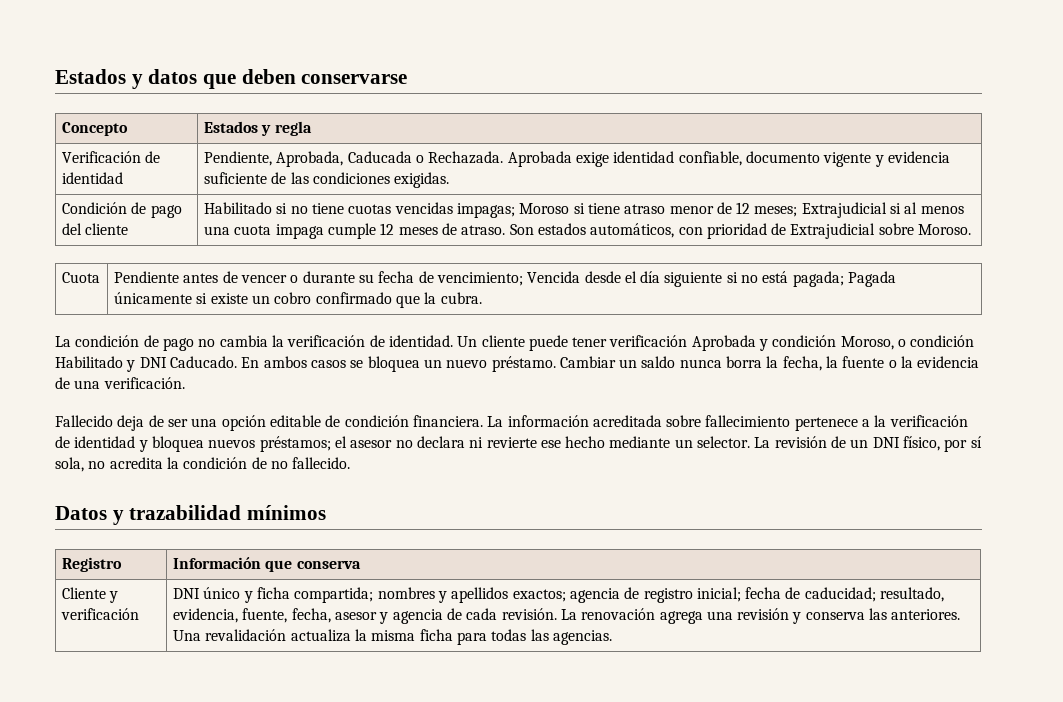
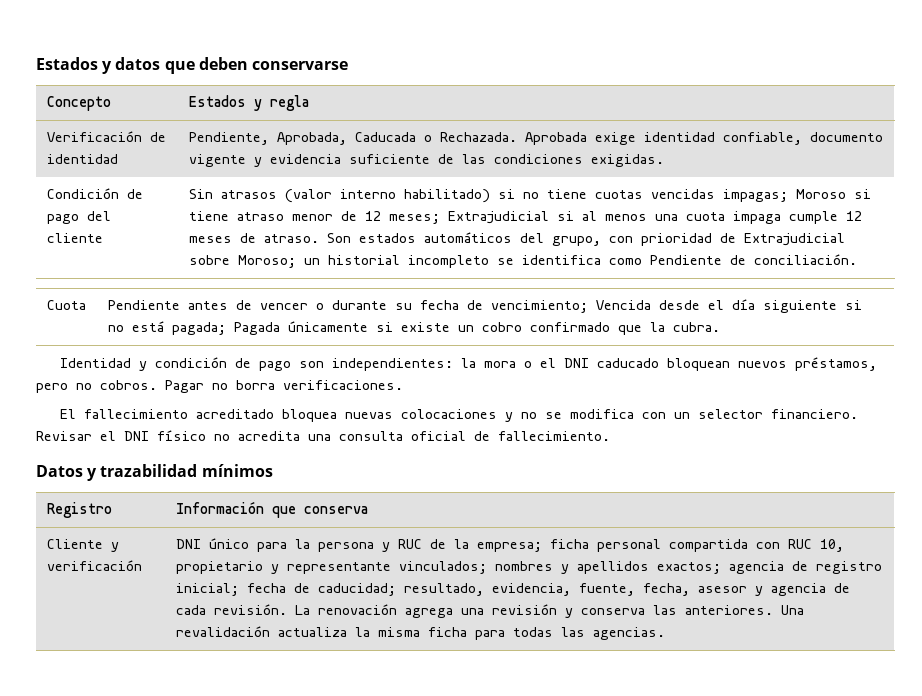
[203,202,272,214] Habilitado -> [188,189,490,203] Sin atrasos (valor interno habilitado)
[590,223,675,238] automáticos, -> [423,232,601,246] automáticos del grupo,
[918,224,972,235] Moroso. -> [237,254,857,268] Moroso; un historial incompleto se identifica como Pendiente de conciliación.
[55,336,71,347] La -> [59,358,147,371] Identidad y
[198,335,975,351] [55,356,980,372] [55,377,185,389] [55,415,968,431] [55,436,982,452] [55,457,351,472] no cambia la verificación de identidad. Un cliente puede tener verificación Aprobada y condición Moroso, o condición Habilitado y DNI Caducado. En ambos casos se bloquea un nuevo préstamo. Cambiar un saldo nunca borra la fecha, la fuente o la evidencia de una verificación. // Fallecido deja de ser una opción editable de condición financiera. La información acreditada sobre fallecimiento pertenece a la verificación de identidad y bloquea nuevos préstamos; el asesor no declara ni revierte ese hecho mediante un selector. La revisión de un DNI físico, por sí sola, no acredita la condición de no fallecido. -> [298,357,877,371] [36,380,403,393] [59,409,858,422] [36,430,610,441] son independientes: la mora o el DNI caducado bloquean nuevos préstamos, pero no cobros. Pagar no borra verificaciones. // El fallecimiento acreditado bloquea nuevas colocaciones y no se modifica con un selector financiero. Revisar el DNI físico no acredita una consulta oficial de fallecimiento.
[243,587,374,603] y ficha compartida; -> [256,539,844,552] [175,561,487,574] para la persona y RUC de la empresa; ficha personal compartida con RUC 10, propietario y representante vinculados;

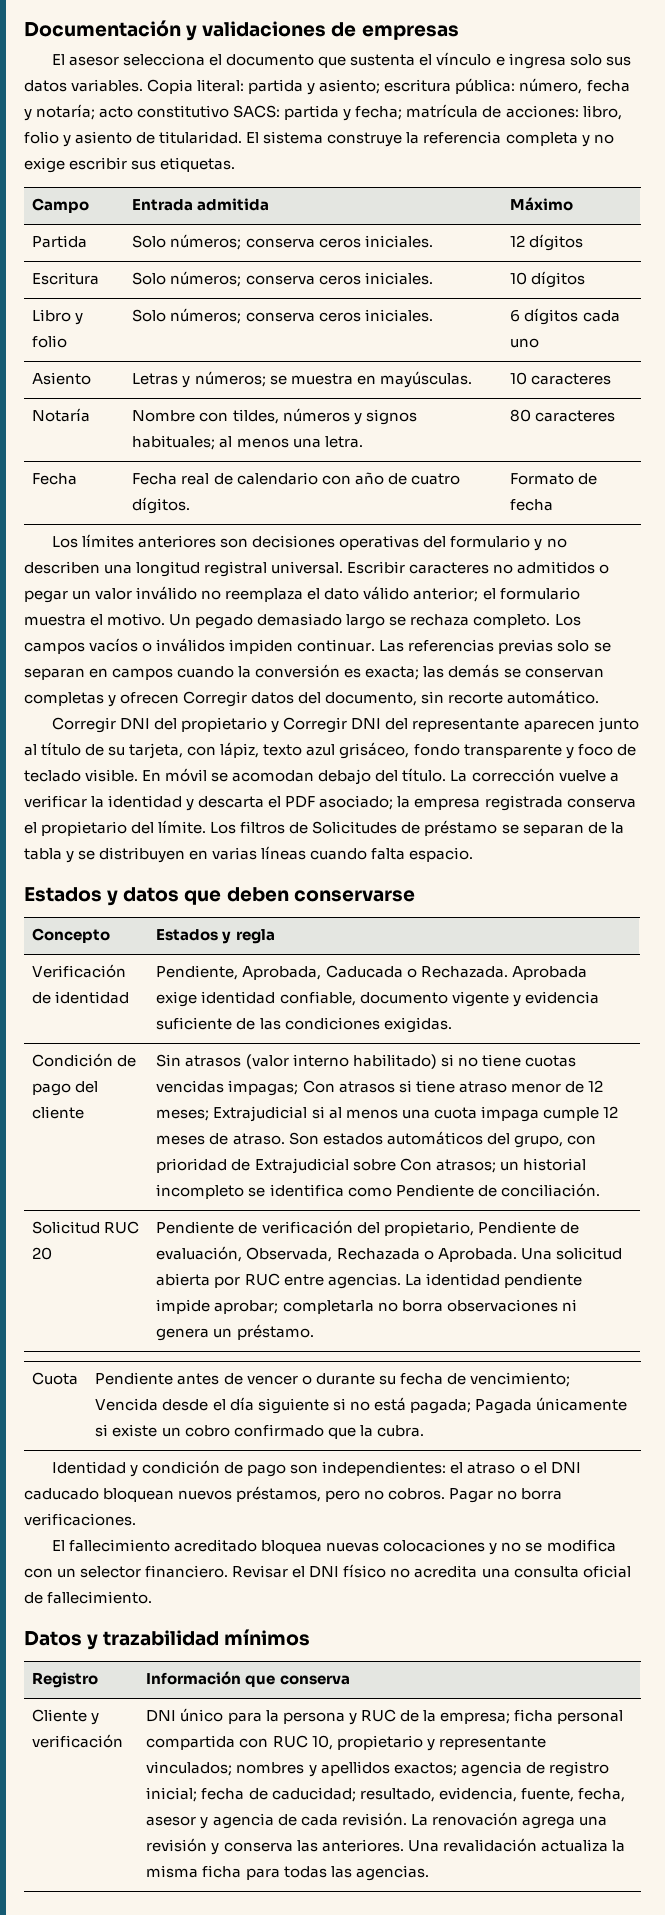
(36, 63) none -> [24,20,459,41] [52,52,631,69] [24,78,630,95] [24,104,622,121] [24,131,614,147] [24,157,236,173] [32,198,90,213] [132,198,270,211] [510,197,574,211] [32,235,88,248] [132,234,433,250] [510,234,584,251] [32,272,100,285] [132,271,433,287] [510,271,586,288] [32,309,84,325] [32,335,68,348] [132,308,433,324] [510,308,620,325] [510,338,540,348] [32,372,92,385] [132,371,472,388] [510,372,612,385] [32,408,91,422] [132,408,417,425] [132,435,363,450] [510,409,616,422] [32,473,78,485] [132,472,460,485] [132,497,191,514] [510,473,598,485] [510,499,554,511] [52,534,567,551] [24,561,610,577] [24,586,580,603] [24,613,581,629] [24,638,611,654] [24,664,604,680] [24,690,600,707] [52,717,639,733] [24,742,636,759] [24,768,619,785] [24,795,636,811] [24,820,624,836] [24,846,474,863] Documentación y validaciones de empresas // El asesor selecciona el documento que sustenta el vínculo e ingresa solo sus datos variables. Copia literal: partida y asiento; escritura pública: número, fecha y notaría; acto constitutivo SACS: partida y fecha; matrícula de acciones: libro, folio y asiento de titularidad. El sistema construye la referencia completa y no exige escribir sus etiquetas. // Campo | Entrada admitida | Máximo // Partida | Solo números; conserva ceros iniciales. | 12 dígitos // Escritura | Solo números; conserva ceros iniciales. | 10 dígitos // Libro y folio | Solo números; conserva ceros iniciales. | 6 dígitos cada uno // Asiento | Letras y números; se muestra en mayúsculas. | 10 caracteres // Notaría | Nombre con tildes, números y signos habituales; al menos una letra. | 80 caracteres // Fecha | Fecha real de calendario con año de cuatro dígitos. | Formato de fecha // Los límites anteriores son decisiones operativas del formulario y no describen una longitud registral universal. Escribir caracteres no admitidos o pegar un valor inválido no reemplaza el dato válido anterior; el formulario muestra el motivo. Un pegado demasiado largo se rechaza completo. Los campos vacíos o inválidos impiden continuar. Las referencias previas solo se separan en campos cuando la conversión es exacta; las demás se conservan completas y ofrecen Corregir datos del documento, sin recorte automático. // Corregir DNI del propietario y Corregir DNI del representante aparecen junto al título de su tarjeta, con lápiz, texto azul grisáceo, fondo transparente y foco de teclado visible. En móvil se acomodan debajo del título. La corrección vuelve a verificar la identidad y descarta el PDF asociado; la empresa registrada conserva el propietario del límite. Los filtros de Solicitudes de préstamo se separan de la tabla y se distribuyen en varias líneas cuando falta espacio. //
[795,189,846,199] Moroso -> [302,1080,395,1093] Con atrasos
[237,255,296,268] Moroso; -> [399,1158,496,1173] Con atrasos;
(857, 259) none -> [32,1221,140,1234] [32,1247,53,1260] [156,1220,579,1236] [156,1246,622,1262] [156,1273,582,1289] [156,1299,577,1314] [156,1324,314,1341] // Solicitud RUC 20 | Pendiente de verificación del propietario, Pendiente de evaluación, Observada, Rechazada o Aprobada. Una solicitud abierta por RUC entre agencias. La identidad pendiente impide aprobar; completarla no borra observaciones ni genera un préstamo.
[460,358,516,368] la mora -> [450,1462,516,1474] el atraso

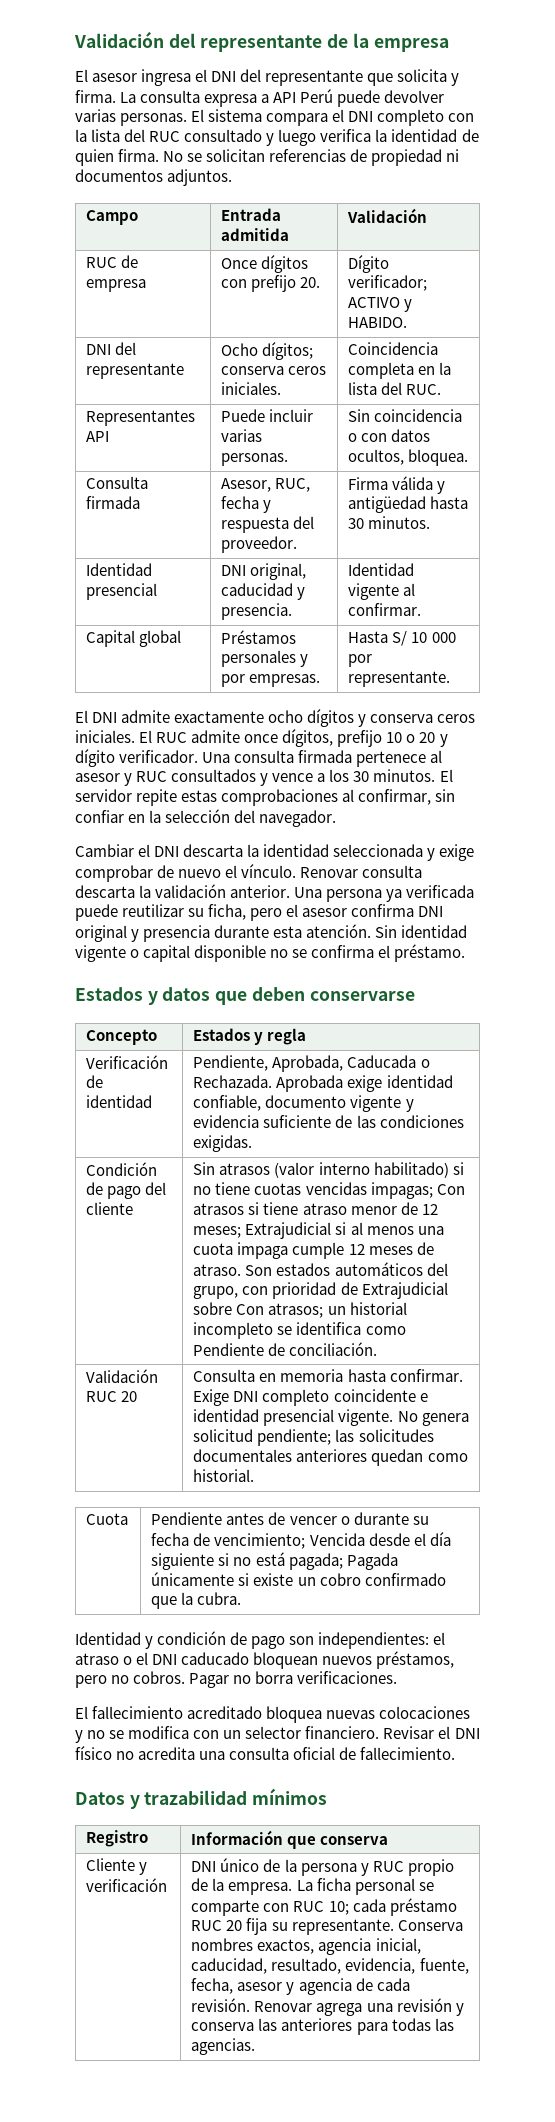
[24,20,459,41] [52,52,631,69] [24,78,630,95] [24,104,622,121] [24,131,614,147] [24,157,236,173] [32,198,90,213] [132,198,270,211] [510,197,574,211] [32,235,88,248] [132,234,433,250] [510,234,584,251] [32,272,100,285] [132,271,433,287] [510,271,586,288] [32,309,84,325] [32,335,68,348] [132,308,433,324] [510,308,620,325] [510,338,540,348] [32,372,92,385] [132,371,472,388] [510,372,612,385] [32,408,91,422] [132,408,417,425] [132,435,363,450] [510,409,616,422] [32,473,78,485] [132,472,460,485] [132,497,191,514] [510,473,598,485] [510,499,554,511] [52,534,567,551] [24,561,610,577] [24,586,580,603] [24,613,581,629] [24,638,611,654] [24,664,604,680] [24,690,600,707] [52,717,639,733] [24,742,636,759] [24,768,619,785] [24,795,636,811] [24,820,624,836] [24,846,474,863] Documentación y validaciones de empresas // El asesor selecciona el documento que sustenta el vínculo e ingresa solo sus datos variables. Copia literal: partida y asiento; escritura pública: número, fecha y notaría; acto constitutivo SACS: partida y fecha; matrícula de acciones: libro, folio y asiento de titularidad. El sistema construye la referencia completa y no exige escribir sus etiquetas. // Campo | Entrada admitida | Máximo // Partida | Solo números; conserva ceros iniciales. | 12 dígitos // Escritura | Solo números; conserva ceros iniciales. | 10 dígitos // Libro y folio | Solo números; conserva ceros iniciales. | 6 dígitos cada uno // Asiento | Letras y números; se muestra en mayúsculas. | 10 caracteres // Notaría | Nombre con tildes, números y signos habituales; al menos una letra. | 80 caracteres // Fecha | Fecha real de calendario con año de cuatro dígitos. | Formato de fecha // Los límites anteriores son decisiones operativas del formulario y no describen una longitud registral universal. Escribir caracteres no admitidos o pegar un valor inválido no reemplaza el dato válido anterior; el formulario muestra el motivo. Un pegado demasiado largo se rechaza completo. Los campos vacíos o inválidos impiden continuar. Las referencias previas solo se separan en campos cuando la conversión es exacta; las demás se conservan completas y ofrecen Corregir datos del documento, sin recorte automático. // Corregir DNI del propietario y Corregir DNI del representante aparecen junto al título de su tarjeta, con lápiz, texto azul grisáceo, fondo transparente y foco de teclado visible. En móvil se acomodan debajo del título. La corrección vuelve a verificar la identidad y descarta el PDF asociado; la empresa registrada conserva el propietario del límite. Los filtros de Solicitudes de préstamo se separan de la tabla y se distribuyen en varias líneas cuando falta espacio. -> [74,31,449,52] [75,69,460,86] [75,89,445,107] [75,109,475,126] [75,129,479,146] [75,149,460,166] [75,169,233,186] [86,210,139,225] [221,208,282,221] [221,228,290,241] [347,208,428,223] [86,255,139,268] [86,279,147,292] [221,255,309,273] [221,275,321,292] [348,255,390,273] [348,275,428,291] [348,297,413,312] [348,317,408,328] [86,342,137,355] [86,363,185,379] [221,342,314,360] [221,366,327,375] [221,382,282,395] [348,342,439,355] [348,362,452,379] [348,382,442,395] [86,410,196,426] [86,431,110,442] [221,409,314,422] [221,429,263,442] [221,453,289,466] [348,409,463,422] [348,429,431,442] [348,449,469,466] [86,476,149,489] [86,496,141,509] [221,478,311,492] [221,496,272,513] [221,516,315,533] [221,536,298,553] [348,476,446,494] [348,496,469,513] [348,516,431,529] [86,563,153,576] [86,583,158,600] [221,563,307,580] [221,583,306,600] [221,603,293,620] [348,563,415,576] [348,583,416,600] [348,603,422,616] [86,630,182,647] [221,630,297,644] [221,650,309,667] [221,674,321,687] [348,631,456,646] [348,654,373,667] [348,671,451,687] [75,709,476,727] [75,729,448,747] [75,749,443,767] [75,769,453,786] [75,789,456,806] [75,809,337,827] [75,844,475,861] [75,864,423,882] [75,884,475,902] [75,904,444,921] [75,924,468,942] [75,944,466,962] Validación del representante de la empresa // El asesor ingresa el DNI del representante que solicita y firma. La consulta expresa a API Perú puede devolver varias personas. El sistema compara el DNI completo con la lista del RUC consultado y luego verifica la identidad de quien firma. No se solicitan referencias de propiedad ni documentos adjuntos. // Campo | Entrada admitida | Validación // RUC de empresa | Once dígitos con prefijo 20. | Dígito verificador; ACTIVO y HABIDO. // DNI del representante | Ocho dígitos; conserva ceros iniciales. | Coincidencia completa en la lista del RUC. // Representantes API | Puede incluir varias personas. | Sin coincidencia o con datos ocultos, bloquea. // Consulta firmada | Asesor, RUC, fecha y respuesta del proveedor. | Firma válida y antigüedad hasta 30 minutos. // Identidad presencial | DNI original, caducidad y presencia. | Identidad vigente al confirmar. // Capital global | Préstamos personales y por empresas. | Hasta S/ 10 000 por representante. // El DNI admite exactamente ocho dígitos y conserva ceros iniciales. El RUC admite once dígitos, prefijo 10 o 20 y dígito verificador. Una consulta firmada pertenece al asesor y RUC consultados y vence a los 30 minutos. El servidor repite estas comprobaciones al confirmar, sin confiar en la selección del navegador. // Cambiar el DNI descarta la identidad seleccionada y exige comprobar de nuevo el vínculo. Renovar consulta descarta la validación anterior. Una persona ya verificada puede reutilizar su ficha, pero el asesor confirma DNI original y presencia durante esta atención. Sin identidad vigente o capital disponible no se confirma el préstamo.
[32,1221,101,1234] Solicitud -> [86,1369,159,1383] Validación
[156,1220,579,1236] [156,1246,622,1262] [156,1273,582,1289] [156,1299,577,1314] [156,1324,314,1341] Pendiente de verificación del propietario, Pendiente de evaluación, Observada, Rechazada o Aprobada. Una solicitud abierta por RUC entre agencias. La identidad pendiente impide aprobar; completarla no borra observaciones ni genera un préstamo. -> [193,1369,463,1382] [193,1389,428,1406] [193,1409,469,1426] [193,1429,434,1446] [193,1449,468,1466] [193,1469,255,1482] Consulta en memoria hasta confirmar. Exige DNI completo coincidente e identidad presencial vigente. No genera solicitud pendiente; las solicitudes documentales anteriores quedan como historial.
[227,1712,262,1724] para -> [263,1859,281,1872] de
[399,1709,623,1724] [146,1735,546,1751] [146,1761,609,1777] [146,1787,356,1802] de la empresa; ficha personal compartida con RUC 10, propietario y representante vinculados; nombres y apellidos exactos; agencia de registro inicial; fecha de caducidad; -> [407,1859,454,1876] [191,1878,434,1895] [191,1898,457,1916] [191,1918,463,1935] [191,1938,421,1955] [191,1958,268,1974] propio de la empresa. La ficha personal se comparte con RUC 10; cada préstamo RUC 20 fija su representante. Conserva nombres exactos, agencia inicial, caducidad,
[410,1812,518,1826] La renovación -> [254,2001,313,2012] Renovar
[321,1838,625,1852] [146,1865,242,1878] anteriores. Una revalidación actualiza la misma ficha -> [281,2018,353,2031] anteriores

